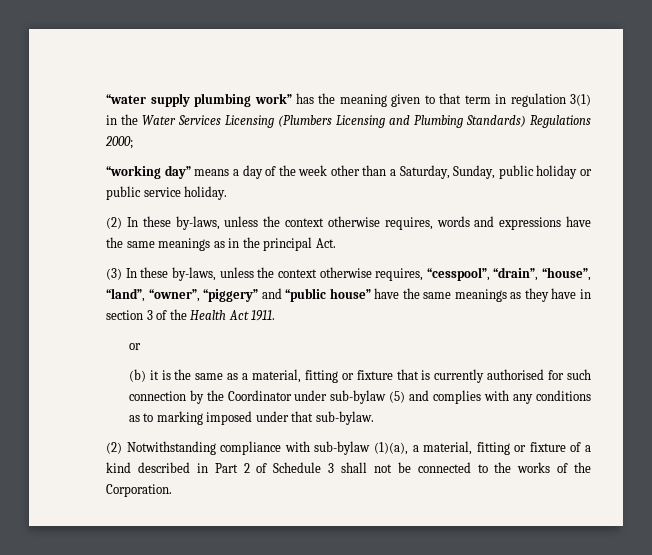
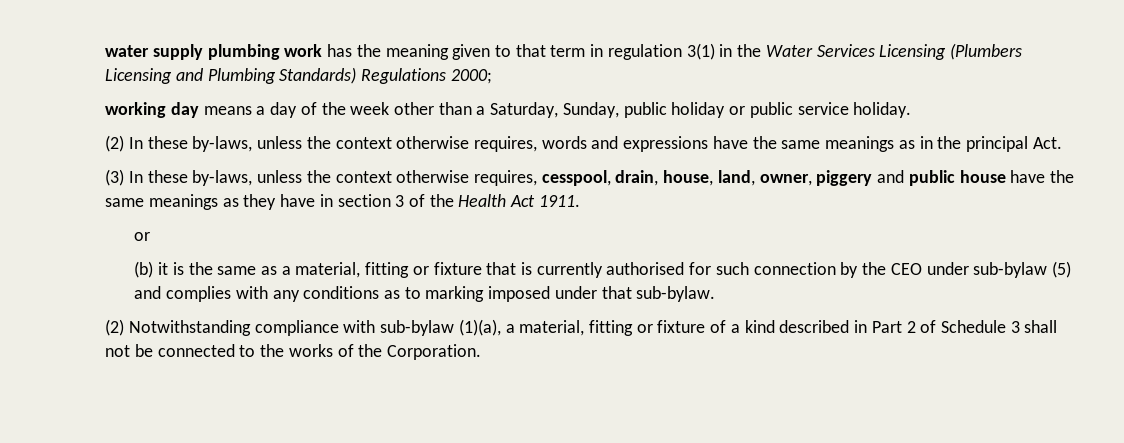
[106,94,147,104] “water -> [105,45,150,57] water
[254,93,292,104] work” -> [284,44,323,57] work
[106,165,191,179] “working day” -> [105,102,199,118] working day
[426,267,591,281] [106,288,371,302] “cesspool”, “drain”, “house”, “land”, “owner”, “piggery” and “public house” -> [541,170,1006,186] cesspool, drain, house, land, owner, piggery and public house
[227,390,292,401] Coordinator -> [890,263,922,275] CEO

